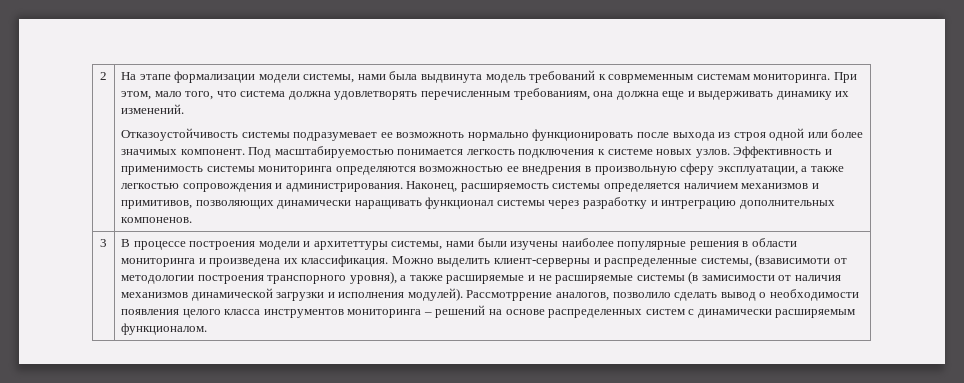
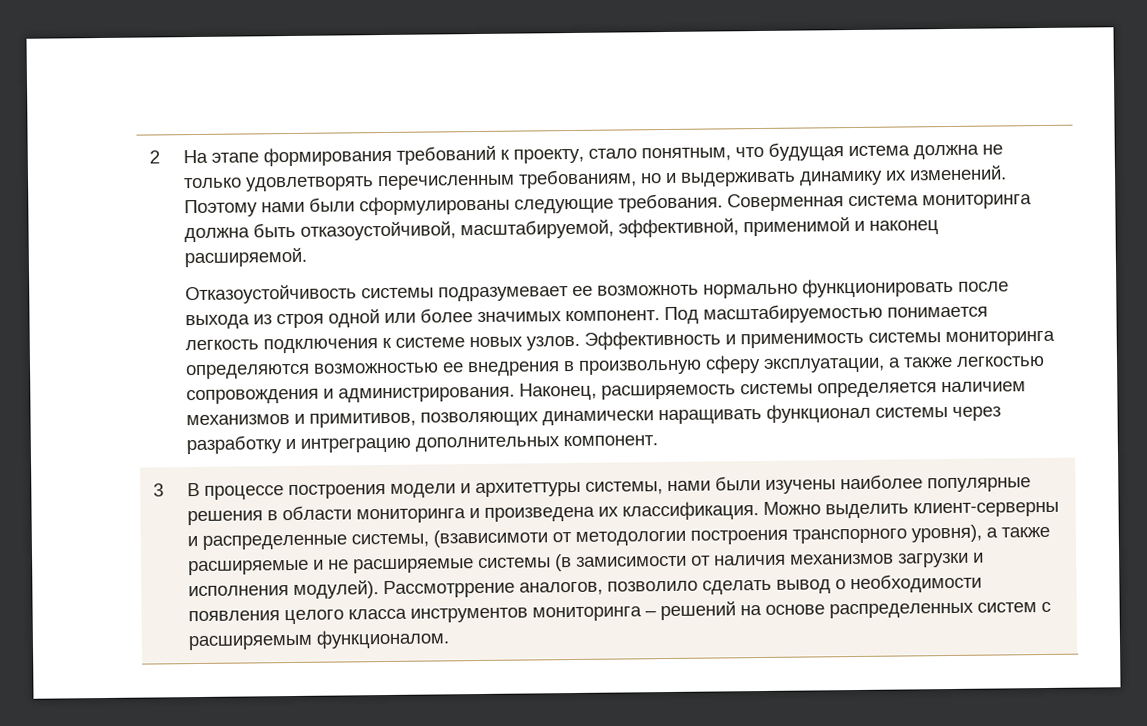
[174,70,857,83] [121,88,685,100] формализации модели системы, нами была выдвинута модель требований к соврмеменным системам мониторинга. При этом, мало того, что система должна удовлетворять перечисленным требованиям, она должна еще -> [263,142,1004,167] [184,169,663,192] формирования требований к проекту, стало понятным, что будущая истема должна не только удовлетворять перечисленным требованиям, но
(185, 109) none -> [184,193,1033,218] [184,217,940,243] [184,247,308,268] Поэтому нами были сформулированы следующие требования. Соверменная система мониторинга должна быть отказоустойчивой, масштабируемой, эффективной, применимой и наконец расширяемой.
[121,217,193,223] компоненов. -> [563,435,659,447] компонент.
[191,288,273,301] динамической -> (895, 559) none
[697,309,772,318] динамически -> (1052, 607) none

